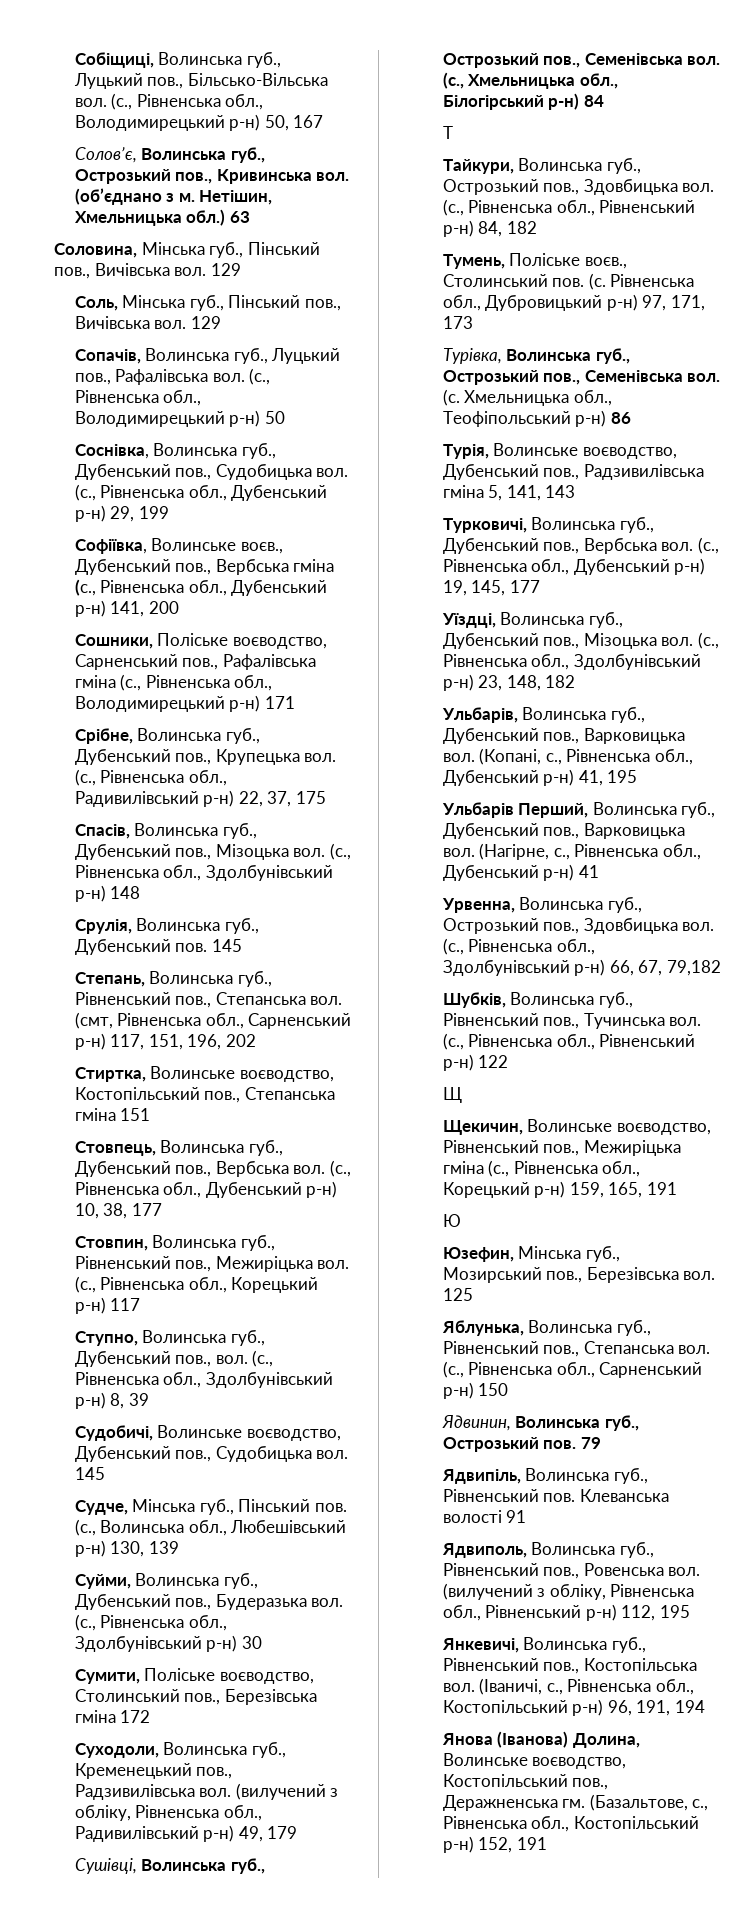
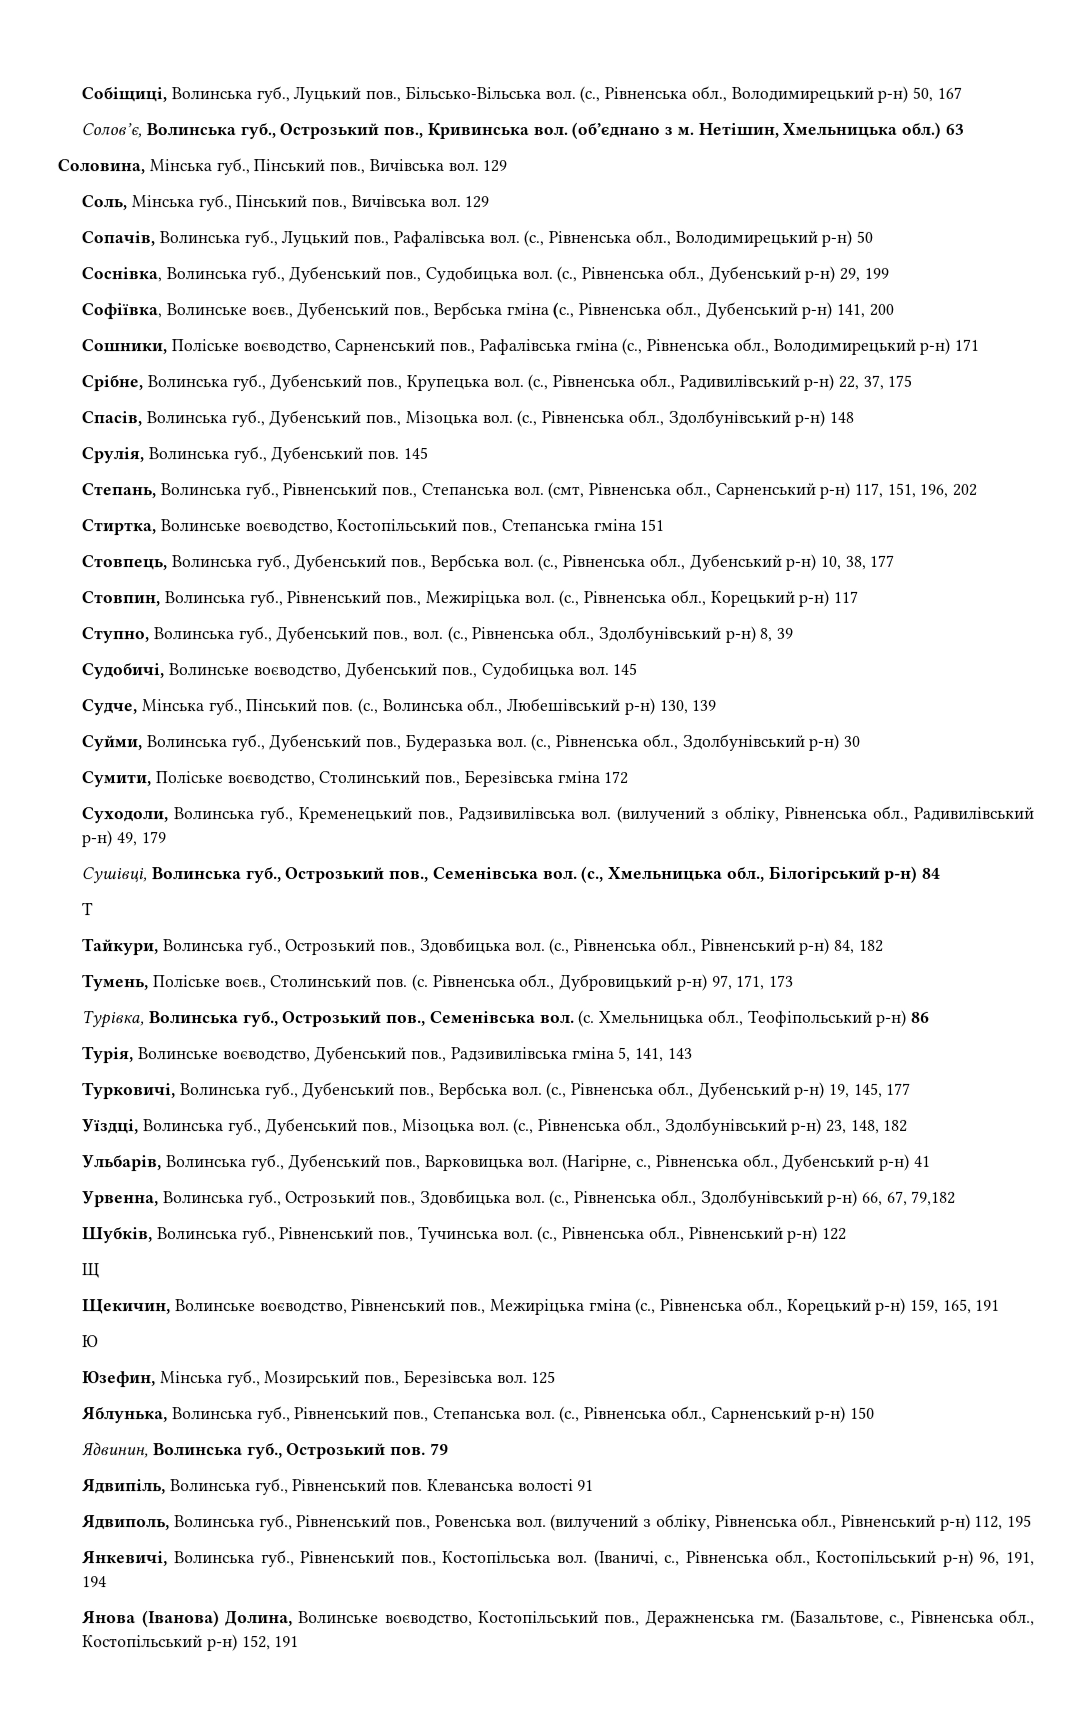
[479,748,693,765] [442,769,638,786] [441,802,716,818] [442,823,685,839] [442,848,475,857] (Копані, с., Рівненська обл., Дубенський р-н) 41, 195 // Ульбарів Перший, Волинська губ., Дубенський пов., Варковицька вол. -> (559, 1162) none

